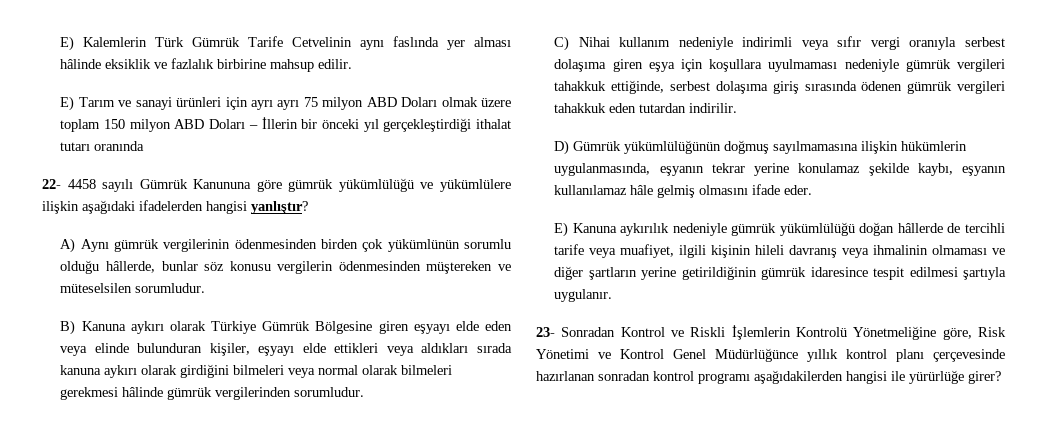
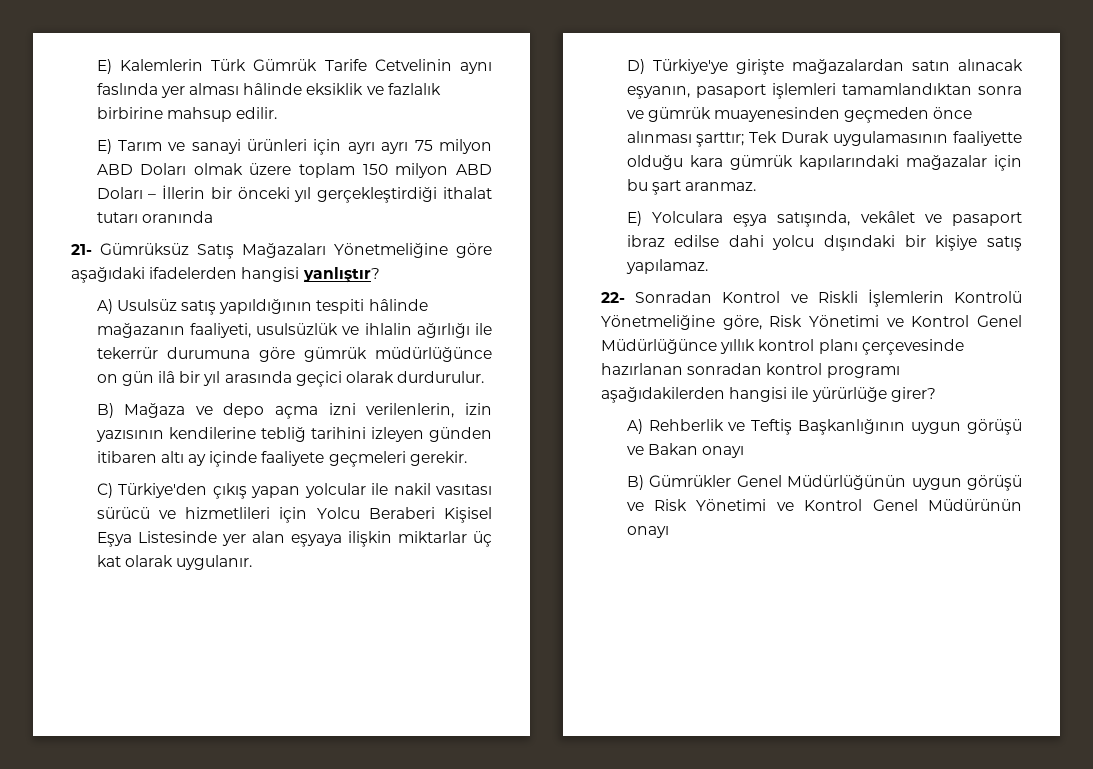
[42,178,511,192] [42,201,79,214] 22- 4458 sayılı Gümrük Kanununa göre gümrük yükümlülüğü ve yükümlülere ilişkin -> [71,243,492,259] 21- Gümrüksüz Satış Mağazaları Yönetmeliğine göre
[80,239,511,252] [60,260,511,274] [60,283,206,293] [60,320,512,335] [60,343,512,356] [60,364,453,378] [60,387,365,400] [554,36,1005,51] [554,59,1005,72] [554,80,1005,94] [554,103,738,113] [554,140,968,155] [554,163,1006,176] [554,184,813,198] [554,222,1005,237] [554,244,1005,258] [554,266,1006,280] [554,289,613,302] [536,327,555,337] Aynı gümrük vergilerinin ödenmesinden birden çok yükümlünün sorumlu olduğu hâllerde, bunlar söz konusu vergilerin ödenmesinden müştereken ve müteselsilen sorumludur. // B) Kanuna aykırı olarak Türkiye Gümrük Bölgesine giren eşyayı elde eden veya elinde bulunduran kişiler, eşyayı elde ettikleri veya aldıkları sırada kanuna aykırı olarak girdiğini bilmeleri veya normal olarak bilmeleri gerekmesi hâlinde gümrük vergilerinden sorumludur. // C) Nihai kullanım nedeniyle indirimli veya sıfır vergi oranıyla serbest dolaşıma giren eşya için koşullara uyulmaması nedeniyle gümrük vergileri tahakkuk ettiğinde, serbest dolaşıma giriş sırasında ödenen gümrük vergileri tahakkuk eden tutardan indirilir. // D) Gümrük yükümlülüğünün doğmuş sayılmamasına ilişkin hükümlerin uygulanmasında, eşyanın tekrar yerine konulamaz şekilde kaybı, eşyanın kullanılamaz hâle gelmiş olmasını ifade eder. // E) Kanuna aykırılık nedeniyle gümrük yükümlülüğü doğan hâllerde de tercihli tarife veya muafiyet, ilgili kişinin hileli davranış veya ihmalinin olmaması ve diğer şartların yerine getirildiğinin gümrük idaresince tespit edilmesi şartıyla uygulanır. // 23- -> [116,299,428,315] [96,323,493,338] [96,347,492,362] [96,371,485,387] [96,403,492,419] [95,427,492,442] [96,451,467,467] [96,483,492,499] [96,507,493,523] [96,531,493,547] [96,555,252,570] [626,59,1023,75] [626,83,1022,99] [626,107,973,123] [626,131,1022,147] [626,155,1022,171] [626,179,756,195] [626,211,1022,227] [626,235,1022,251] [625,259,708,274] [601,292,625,303] Usulsüz satış yapıldığının tespiti hâlinde mağazanın faaliyeti, usulsüzlük ve ihlalin ağırlığı ile tekerrür durumuna göre gümrük müdürlüğünce on gün ilâ bir yıl arasında geçici olarak durdurulur. // B) Mağaza ve depo açma izni verilenlerin, izin yazısının kendilerine tebliğ tarihini izleyen günden itibaren altı ay içinde faaliyete geçmeleri gerekir. // C) Türkiye'den çıkış yapan yolcular ile nakil vasıtası sürücü ve hizmetlileri için Yolcu Beraberi Kişisel Eşya Listesinde yer alan eşyaya ilişkin miktarlar üç kat olarak uygulanır. // D) Türkiye'ye girişte mağazalardan satın alınacak eşyanın, pasaport işlemleri tamamlandıktan sonra ve gümrük muayenesinden geçmeden önce alınması şarttır; Tek Durak uygulamasının faaliyette olduğu kara gümrük kapılarındaki mağazalar için bu şart aranmaz. // E) Yolculara eşya satışında, vekâlet ve pasaport ibraz edilse dahi yolcu dışındaki bir kişiye satış yapılamaz. // 22-
(1001, 377) none -> [626,419,1022,435] [626,443,744,458] [626,475,1022,491] [626,499,1022,511] [626,526,669,538] // A) Rehberlik ve Teftiş Başkanlığının uygun görüşü ve Bakan onayı // B) Gümrükler Genel Müdürlüğünün uygun görüşü ve Risk Yönetimi ve Kontrol Genel Müdürünün onayı

